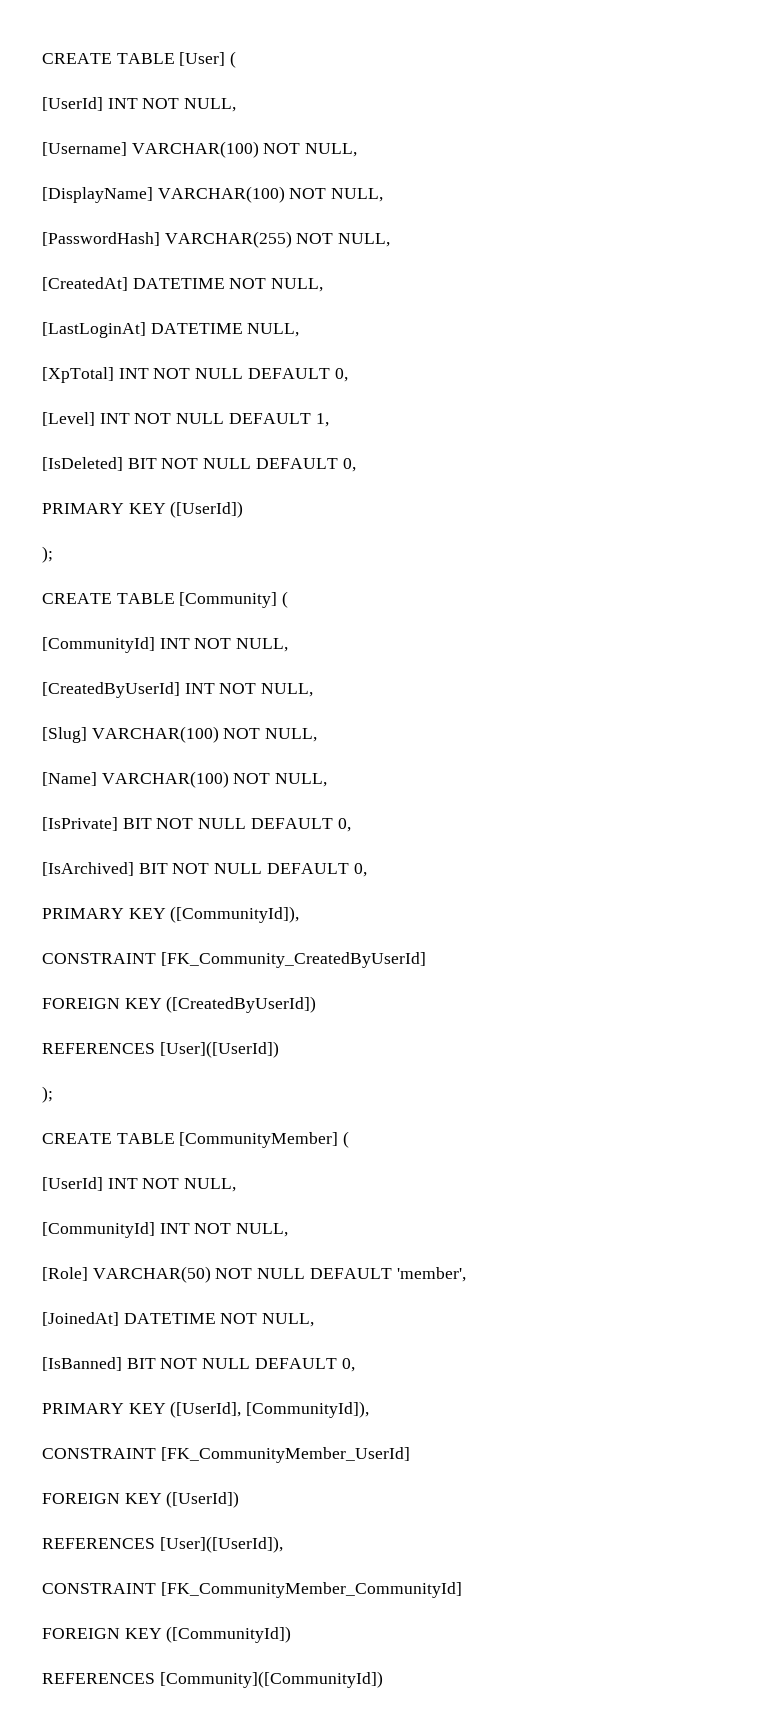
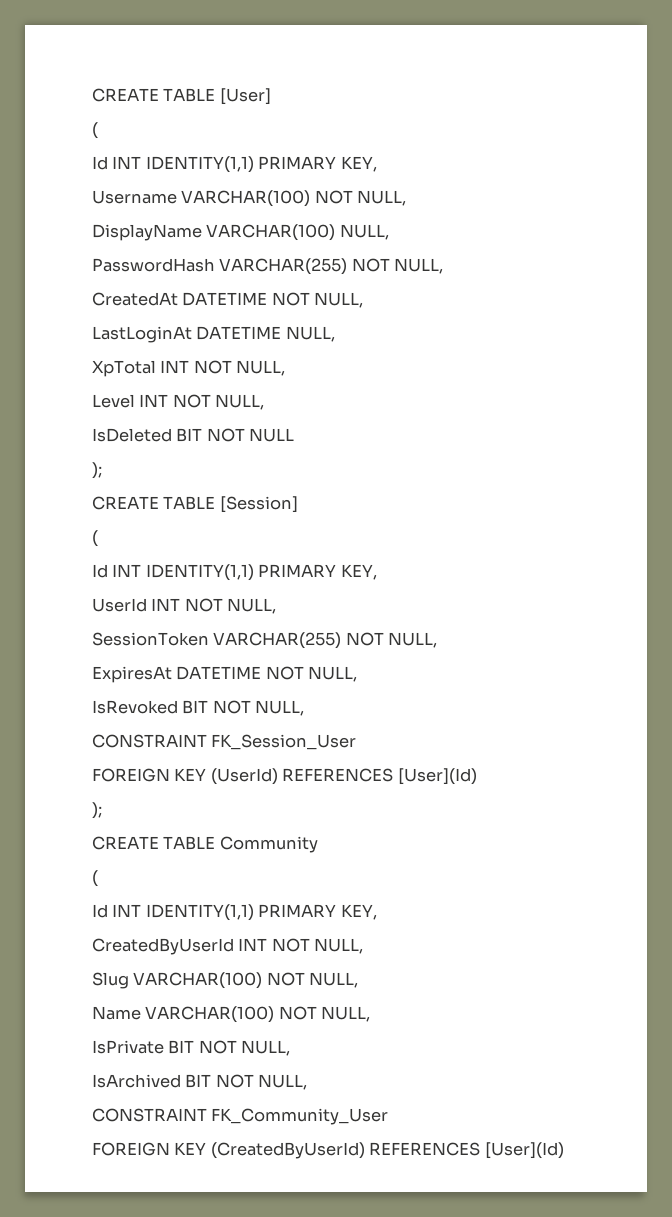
[230,51,237,68] [42,97,237,112] [42,141,358,158] [42,186,384,203] [42,231,391,248] [42,277,324,292] [42,322,300,338] [42,367,348,383] [42,412,329,427] [42,457,356,472] [42,501,244,518] [42,546,53,563] [42,591,289,608] [42,637,289,653] [42,682,314,698] [42,726,318,743] [42,771,328,788] [42,817,351,832] [42,862,367,877] [42,906,300,923] [42,952,426,968] [42,996,317,1013] [42,1041,279,1058] [42,1086,53,1103] [42,1131,350,1148] [42,1177,237,1192] [42,1222,289,1238] [42,1266,466,1283] [42,1312,315,1327] [42,1357,355,1372] [42,1401,370,1418] [42,1447,410,1463] [42,1491,240,1508] [42,1536,283,1553] [42,1582,462,1598] [42,1626,292,1643] [42,1671,383,1688] ( // [UserId] INT NOT NULL, // [Username] VARCHAR(100) NOT NULL, // [DisplayName] VARCHAR(100) NOT NULL, // [PasswordHash] VARCHAR(255) NOT NULL, // [CreatedAt] DATETIME NOT NULL, // [LastLoginAt] DATETIME NULL, // [XpTotal] INT NOT NULL DEFAULT 0, // [Level] INT NOT NULL DEFAULT 1, // [IsDeleted] BIT NOT NULL DEFAULT 0, // PRIMARY KEY ([UserId]) // ); // CREATE TABLE [Community] ( // [CommunityId] INT NOT NULL, // [CreatedByUserId] INT NOT NULL, // [Slug] VARCHAR(100) NOT NULL, // [Name] VARCHAR(100) NOT NULL, // [IsPrivate] BIT NOT NULL DEFAULT 0, // [IsArchived] BIT NOT NULL DEFAULT 0, // PRIMARY KEY ([CommunityId]), // CONSTRAINT [FK_Community_CreatedByUserId] // FOREIGN KEY ([CreatedByUserId]) // REFERENCES [User]([UserId]) // ); // CREATE TABLE [CommunityMember] ( // [UserId] INT NOT NULL, // [CommunityId] INT NOT NULL, // [Role] VARCHAR(50) NOT NULL DEFAULT 'member', // [JoinedAt] DATETIME NOT NULL, // [IsBanned] BIT NOT NULL DEFAULT 0, // PRIMARY KEY ([UserId], [CommunityId]), // CONSTRAINT [FK_CommunityMember_UserId] // FOREIGN KEY ([UserId]) // REFERENCES [User]([UserId]), // CONSTRAINT [FK_CommunityMember_CommunityId] // FOREIGN KEY ([CommunityId]) // REFERENCES [Community]([CommunityId]) -> [92,122,98,139] [92,156,377,173] [92,190,407,207] [92,224,389,241] [92,258,444,275] [92,292,364,308] [92,326,335,343] [92,360,286,377] [92,394,265,410] [92,428,295,442] [92,462,102,479] [92,496,298,513] [92,530,98,547] [92,564,377,581] [92,598,277,614] [92,632,438,649] [92,666,358,683] [92,700,305,716] [92,734,357,750] [92,768,477,785] [92,802,102,819] [92,836,318,853] [92,870,98,887] [92,904,377,921] [92,938,364,955] [92,972,359,989] [92,1006,371,1023] [92,1040,291,1056] [92,1074,308,1090] [92,1108,389,1125] [92,1142,564,1159] // ( // Id INT IDENTITY(1,1) PRIMARY KEY, // Username VARCHAR(100) NOT NULL, // DisplayName VARCHAR(100) NULL, // PasswordHash VARCHAR(255) NOT NULL, // CreatedAt DATETIME NOT NULL, // LastLoginAt DATETIME NULL, // XpTotal INT NOT NULL, // Level INT NOT NULL, // IsDeleted BIT NOT NULL // ); // CREATE TABLE [Session] // ( // Id INT IDENTITY(1,1) PRIMARY KEY, // UserId INT NOT NULL, // SessionToken VARCHAR(255) NOT NULL, // ExpiresAt DATETIME NOT NULL, // IsRevoked BIT NOT NULL, // CONSTRAINT FK_Session_User // FOREIGN KEY (UserId) REFERENCES [User](Id) // ); // CREATE TABLE Community // ( // Id INT IDENTITY(1,1) PRIMARY KEY, // CreatedByUserId INT NOT NULL, // Slug VARCHAR(100) NOT NULL, // Name VARCHAR(100) NOT NULL, // IsPrivate BIT NOT NULL, // IsArchived BIT NOT NULL, // CONSTRAINT FK_Community_User // FOREIGN KEY (CreatedByUserId) REFERENCES [User](Id)

